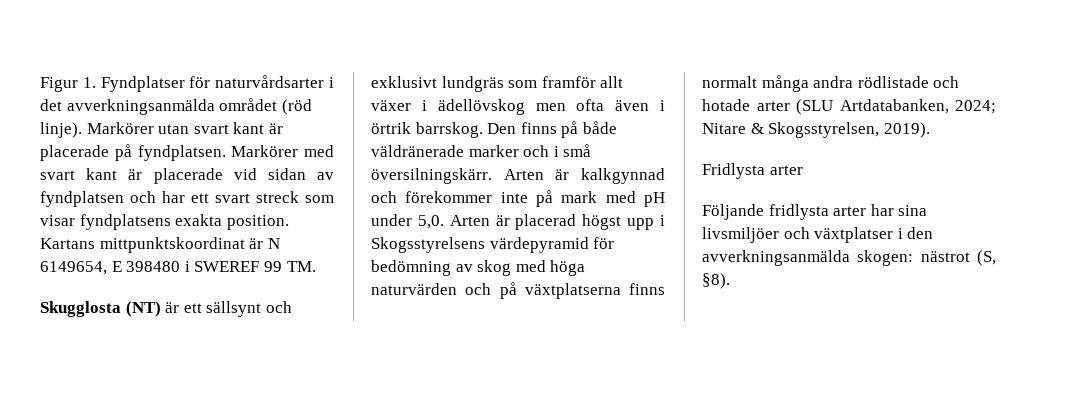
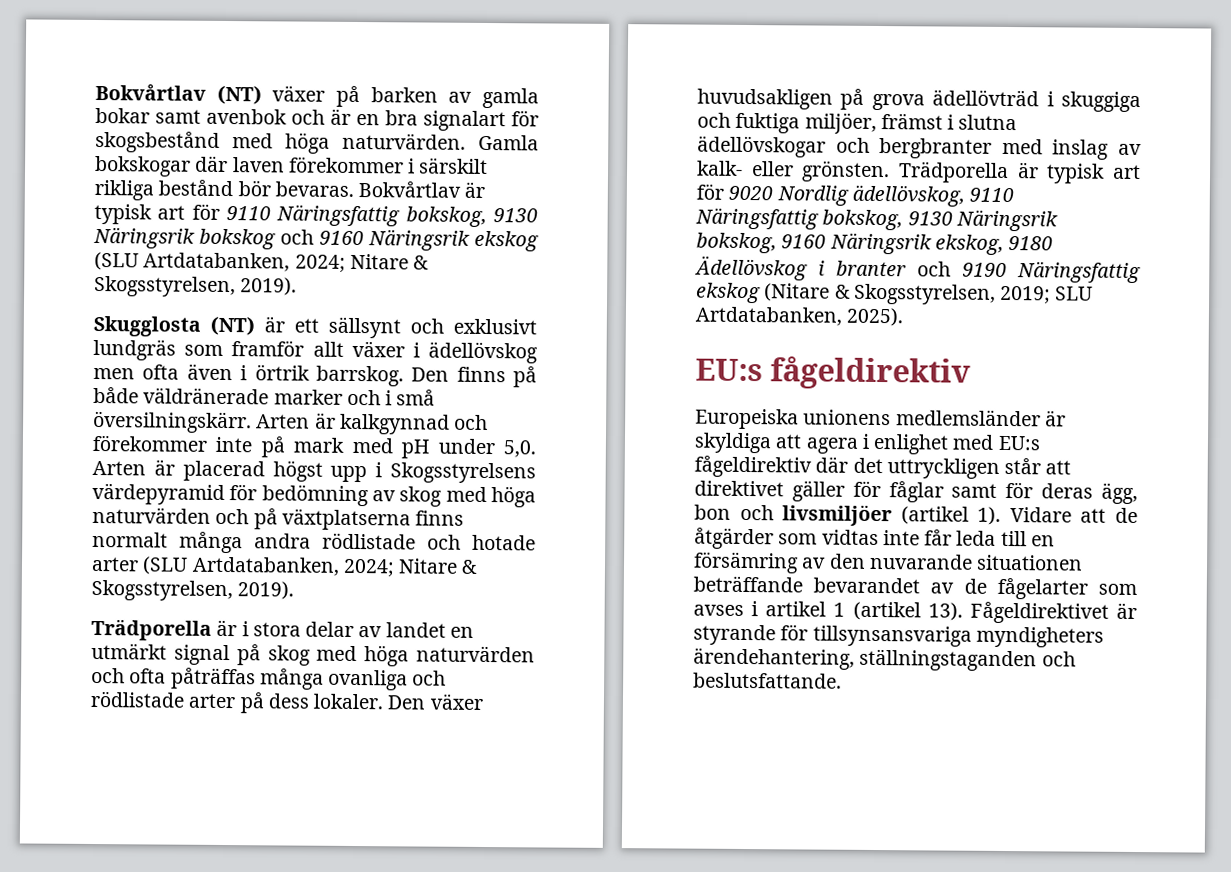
[40,75,335,92] [40,98,312,115] [40,122,283,138] [40,144,334,161] [40,168,334,184] [40,191,334,207] [40,214,289,230] [40,237,280,253] [40,261,316,275] Figur 1. Fyndplatser för naturvårdsarter i det avverkningsanmälda området (röd linje). Markörer utan svart kant är placerade på fyndplatsen. Markörer med svart kant är placerade vid sidan av fyndplatsen och har ett svart streck som visar fyndplatsens exakta position. Kartans mittpunktskoordinat är N 6149654, E 398480 i SWEREF 99 TM. -> [95,82,539,109] [95,107,539,132] [95,130,539,154] [94,155,489,177] [94,179,486,201] [94,203,538,228] [93,226,539,252] [94,251,430,273] [94,275,298,298] Bokvårtlav (NT) växer på barken av gamla bokar samt avenbok och är en bra signalart för skogsbestånd med höga naturvärden. Gamla bokskogar där laven förekommer i särskilt rikliga bestånd bör bevaras. Bokvårtlav är typisk art för 9110 Näringsfattig bokskog, 9130 Näringsrik bokskog och 9160 Näringsrik ekskog (SLU Artdatabanken, 2024; Nitare & Skogsstyrelsen, 2019).
[702,163,803,179] [702,204,928,220] [702,227,934,243] [702,250,996,266] [702,273,730,289] Fridlysta arter // Följande fridlysta arter har sina livsmiljöer och växtplatser i den avverkningsanmälda skogen: nästrot (S, §8). -> [91,618,474,641] [91,642,535,667] [91,667,447,691] [90,690,484,714] [697,88,1141,113] [697,112,1018,134] [697,135,1142,160] [697,160,1141,184] [696,183,1015,207] [695,207,1058,232] [696,232,1054,255] [694,255,1141,284] [696,282,1094,305] [695,306,904,327] [695,356,972,390] [695,408,1066,430] [694,432,1041,455] [694,455,1072,479] [694,480,1138,505] [694,504,1138,527] [694,527,1055,550] [693,551,1084,574] [693,575,1137,600] [693,601,1137,624] [693,624,1104,648] [693,647,1076,672] [693,672,842,689] Trädporella är i stora delar av landet en utmärkt signal på skog med höga naturvärden och ofta påträffas många ovanliga och rödlistade arter på dess lokaler. Den växer huvudsakligen på grova ädellövträd i skuggiga och fuktiga miljöer, främst i slutna ädellövskogar och bergbranter med inslag av kalk- eller grönsten. Trädporella är typisk art för 9020 Nordlig ädellövskog, 9110 Näringsfattig bokskog, 9130 Näringsrik bokskog, 9160 Näringsrik ekskog, 9180 Ädellövskog i branter och 9190 Näringsfattig ekskog (Nitare & Skogsstyrelsen, 2019; SLU Artdatabanken, 2025). // EU:s fågeldirektiv // Europeiska unionens medlemsländer är skyldiga att agera i enlighet med EU:s fågeldirektiv där det uttryckligen står att direktivet gäller för fåglar samt för deras ägg, bon och livsmiljöer (artikel 1). Vidare att de åtgärder som vidtas inte får leda till en försämring av den nuvarande situationen beträffande bevarandet av de fågelarter som avses i artikel 1 (artikel 13). Fågeldirektivet är styrande för tillsynsansvariga myndigheters ärendehantering, ställningstaganden och beslutsfattande.

